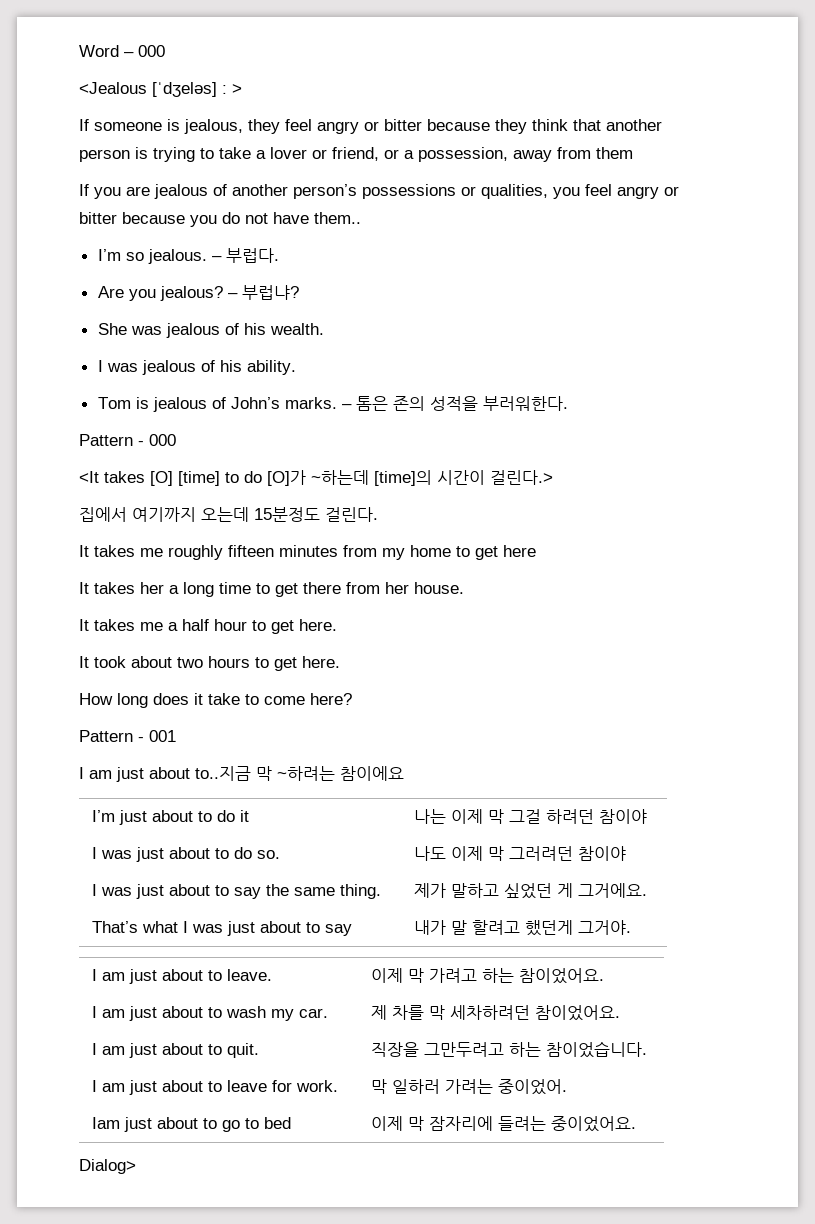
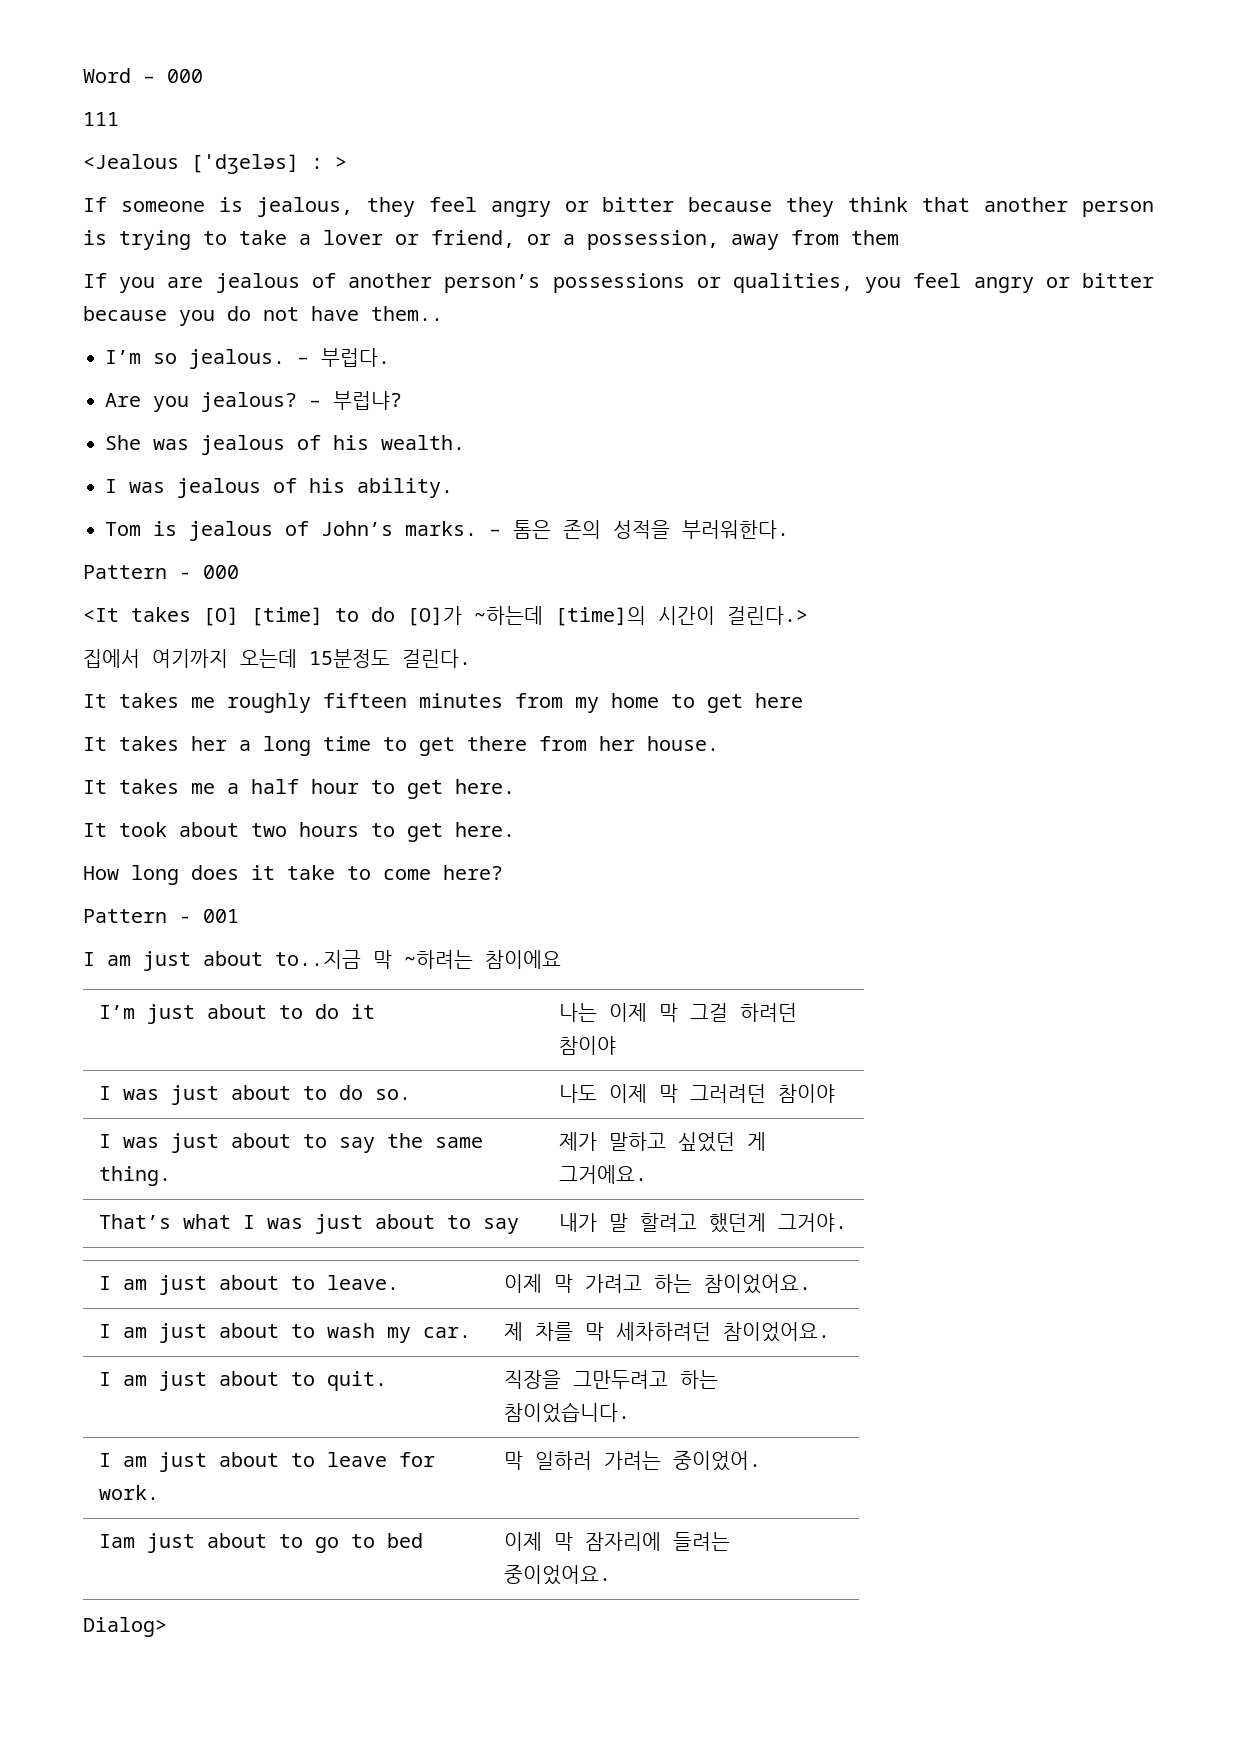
(165, 51) none -> [83,112,119,126] // 111

